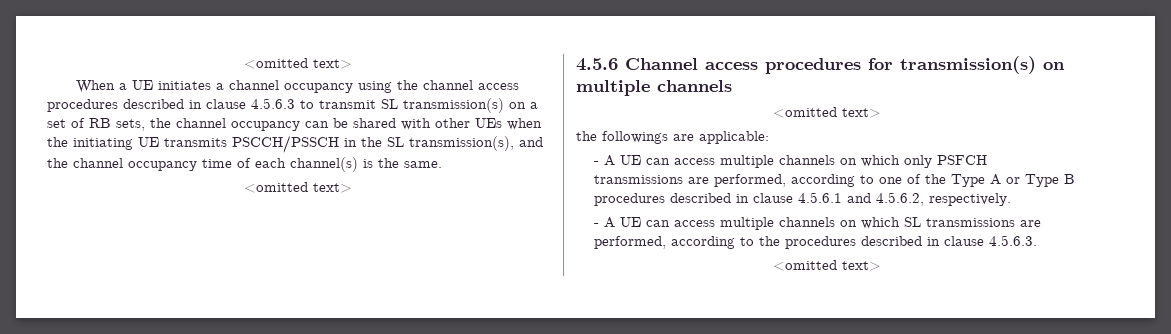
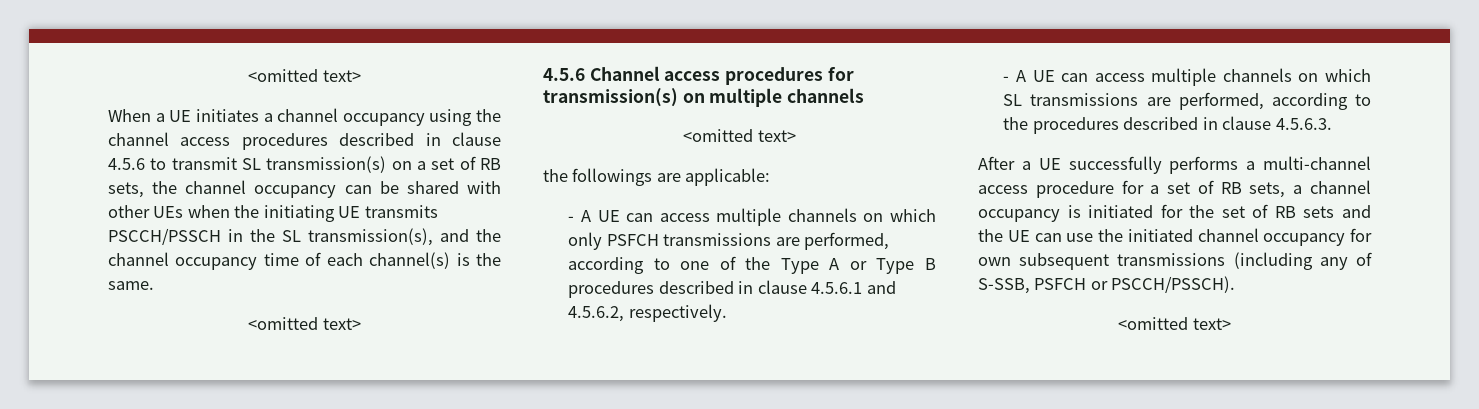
[251,98,295,109] 4.5.6.3 -> [108,158,145,170] 4.5.6
(1037, 240) none -> [978,156,1371,174] [978,180,1371,198] [978,204,1371,222] [978,228,1372,246] [978,252,1372,270] [978,276,1236,294] // After a UE successfully performs a multi-channel access procedure for a set of RB sets, a channel occupancy is initiated for the set of RB sets and the UE can use the initiated channel occupancy for own subsequent transmissions (including any of S-SSB, PSFCH or PSCCH/PSSCH).

